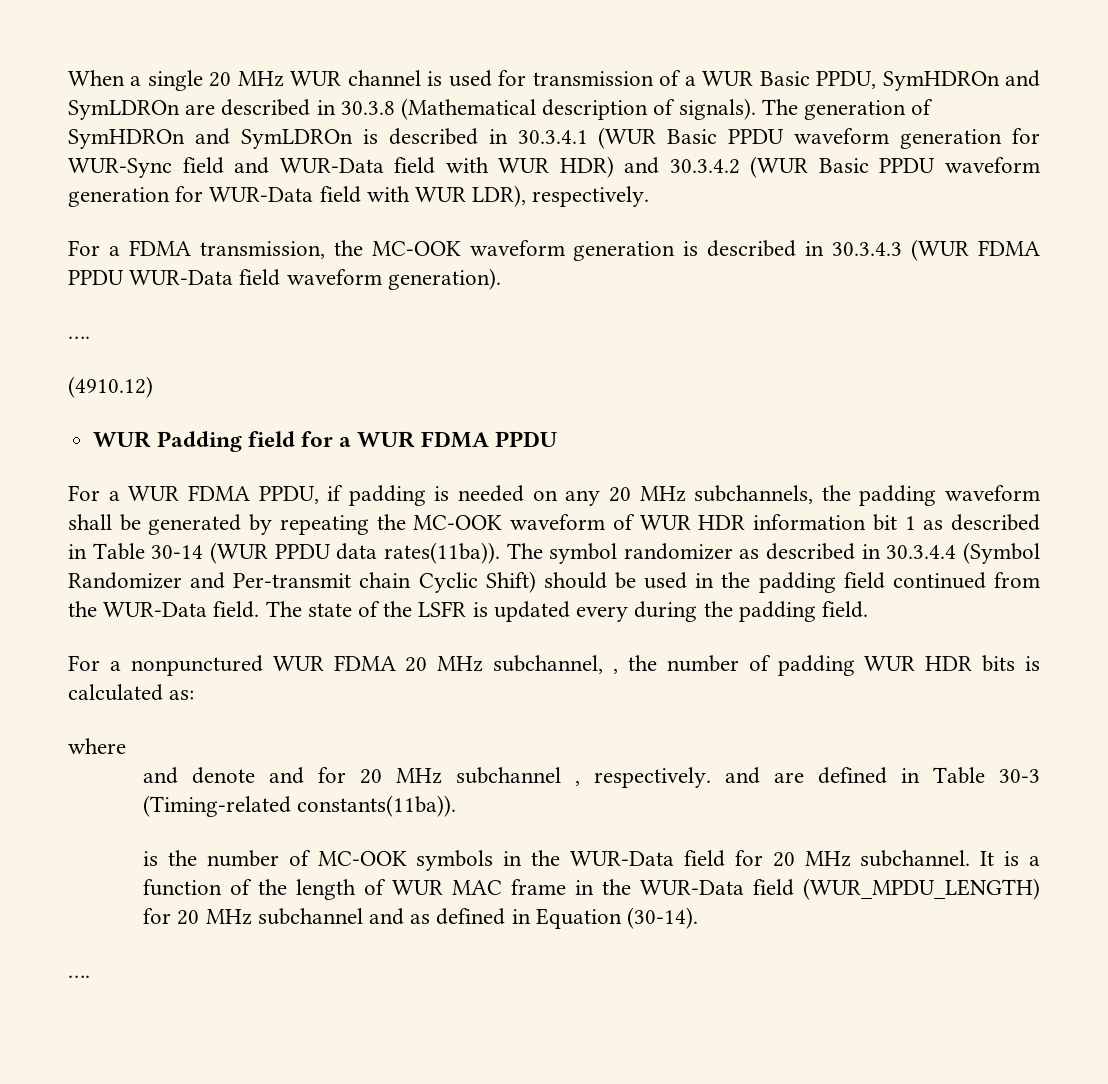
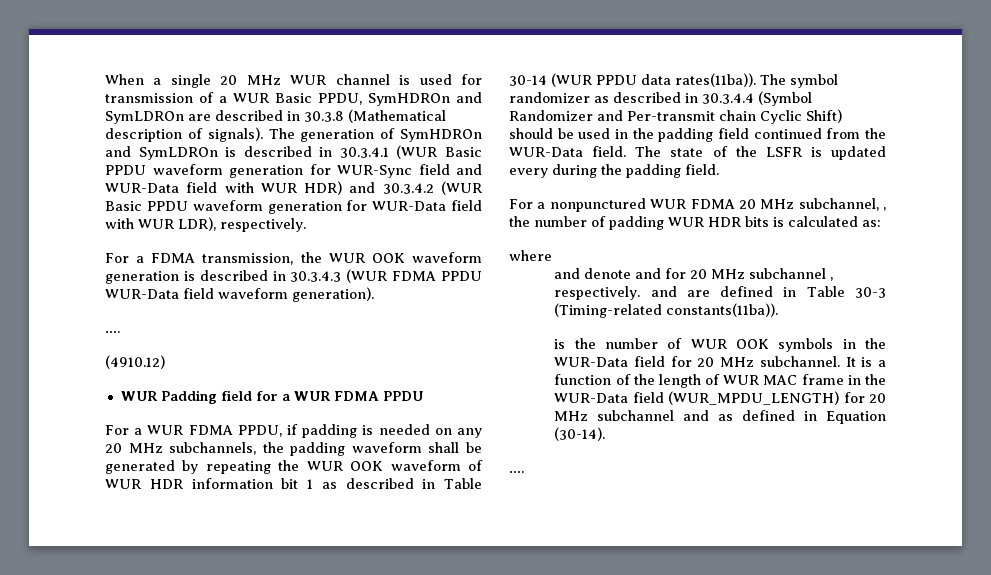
[371,241,461,256] MC-OOK -> [328,253,405,263] WUR OOK
[413,515,503,530] MC-OOK -> [306,461,384,471] WUR OOK
[317,851,407,866] MC-OOK -> [690,339,770,349] WUR OOK

